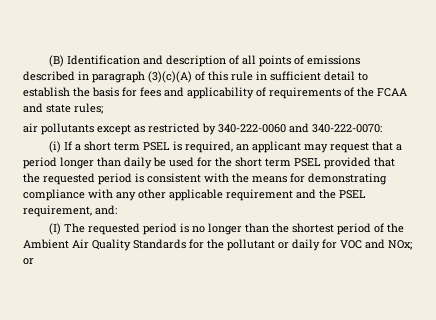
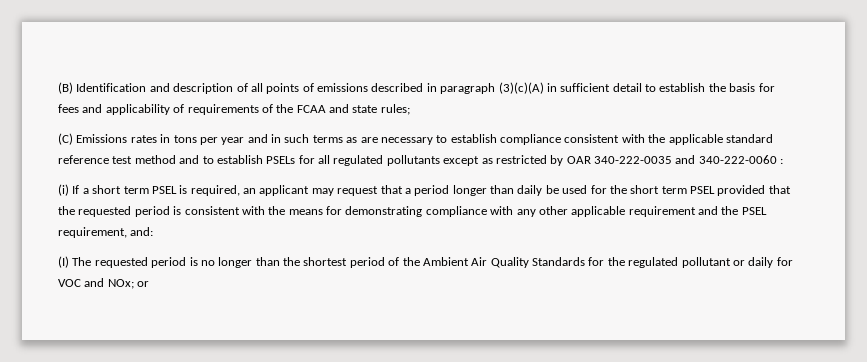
[195,71,253,81] of this rule -> (544, 88) none
[23,123,38,133] air -> [58,133,773,145] [58,155,384,166] (C) Emissions rates in tons per year and in such terms as are necessary to establish compliance consistent with the applicable standard reference test method and to establish PSELs for all regulated
[218,123,382,133] 340-222-0060 and 340-222-0070: -> [566,155,784,164] OAR 340-222-0035 and 340-222-0060 :
(224, 244) none -> [628,257,679,268] regulated

